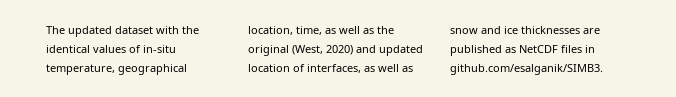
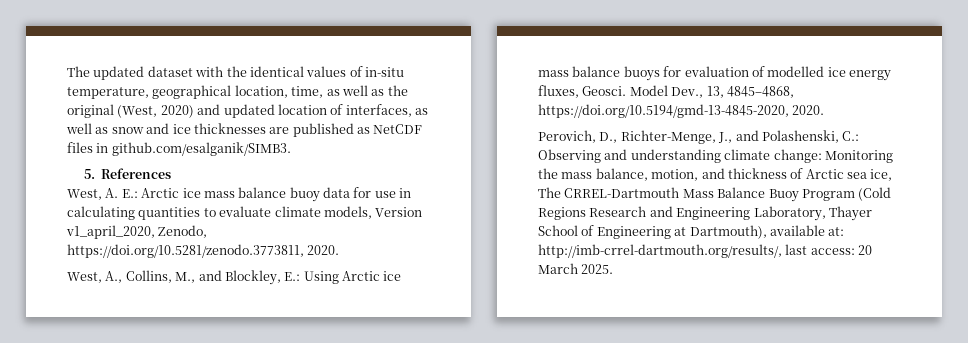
(603, 69) none -> [84,168,172,179] [67,187,412,202] [67,206,423,220] [66,225,208,239] [67,244,340,258] [67,270,402,285] [538,66,891,81] [538,85,794,98] [538,104,825,118] [538,130,860,144] [538,149,893,163] [538,168,893,181] [538,187,892,202] [538,206,872,221] [538,225,845,239] [538,244,873,258] [538,263,614,274] // 5. References // West, A. E.: Arctic ice mass balance buoy data for use in calculating quantities to evaluate climate models, Version v1_april_2020, Zenodo, https://doi.org/10.5281/zenodo.3773811, 2020. // West, A., Collins, M., and Blockley, E.: Using Arctic ice mass balance buoys for evaluation of modelled ice energy fluxes, Geosci. Model Dev., 13, 4845–4868, https://doi.org/10.5194/gmd-13-4845-2020, 2020. // Perovich, D., Richter-Menge, J., and Polashenski, C.: Observing and understanding climate change: Monitoring the mass balance, motion, and thickness of Arctic sea ice, The CRREL-Dartmouth Mass Balance Buoy Program (Cold Regions Research and Engineering Laboratory, Thayer School of Engineering at Dartmouth), available at: http://imb-crrel-dartmouth.org/results/, last access: 20 March 2025.

